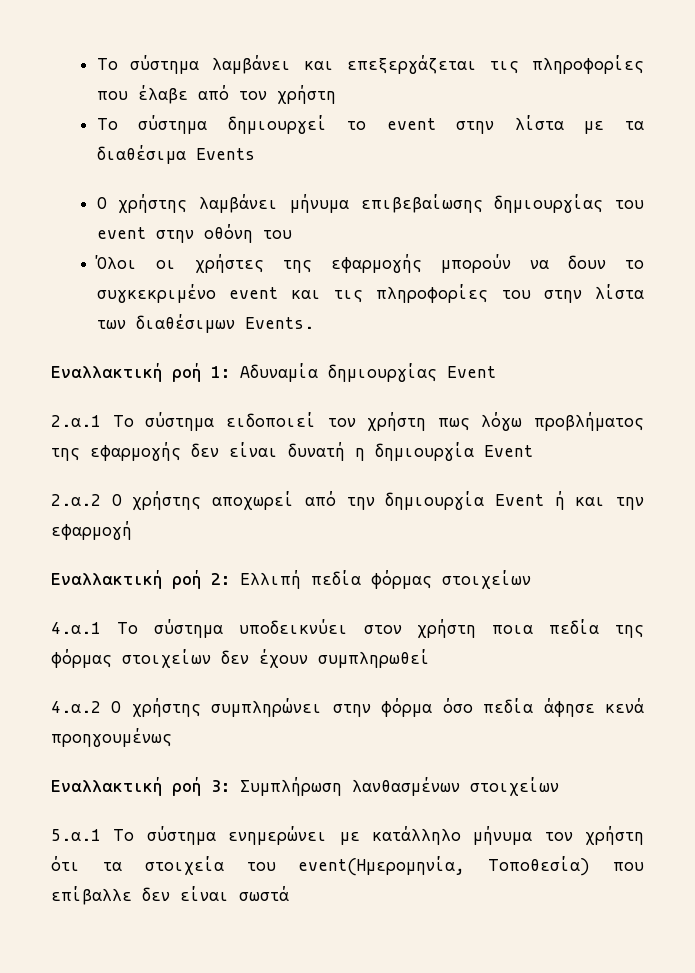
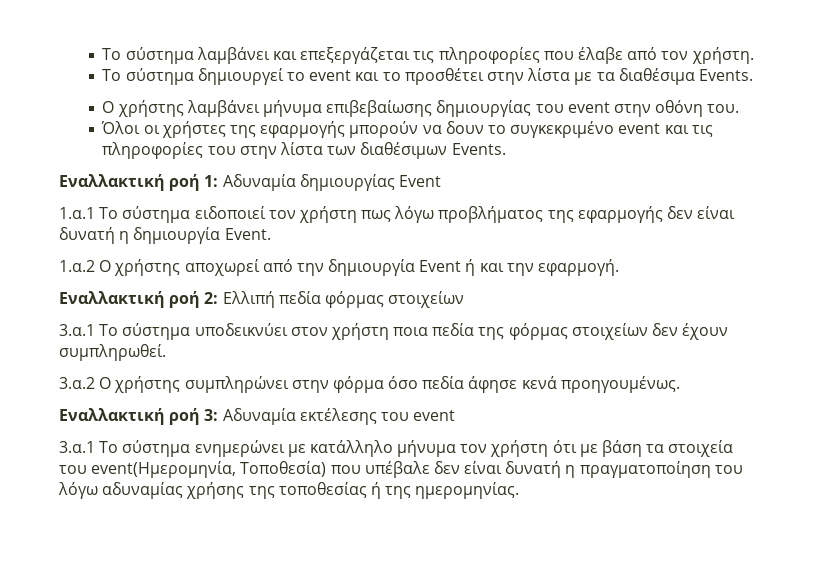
[276,85,336,105] χρήστη -> [691,47,754,64] χρήστη.
(436, 124) none -> [355,68,484,85] και το προσθέτει
[195,148,255,160] Events -> [698,69,753,81] Events.
[262,230,292,239] του -> [707,104,740,113] του.
[51,415,101,427] 2.α.1 -> [59,207,95,219] 1.α.1
[484,445,533,457] [51,494,101,506] Event // 2.α.2 -> [224,228,271,240] [59,260,95,272] Event. // 1.α.2
[51,521,132,540] εφαρμογή -> [538,259,620,276] εφαρμογή.
[51,622,101,634] 4.α.1 -> [59,324,95,336] 3.α.1
[318,649,430,668] [51,701,101,713] συμπληρωθεί // 4.α.2 -> [59,344,166,361] [59,377,95,389] συμπληρωθεί. // 3.α.2
[51,728,172,747] προηγουμένως -> [560,376,680,393] προηγουμένως.
[240,777,559,797] [51,829,101,841] Συμπλήρωση λανθασμένων στοιχείων // 5.α.1 -> [222,408,456,425] [59,441,95,453] Αδυναμία εκτέλεσης του event // 3.α.1
(80, 863) none -> [579,440,643,457] με βάση
[51,886,289,905] επίβαλλε δεν είναι σωστά -> [364,461,743,478] [58,482,520,499] υπέβαλε δεν είναι δυνατή η πραγματοποίηση του λόγω αδυναμίας χρήσης της τοποθεσίας ή της ημερομηνίας.

